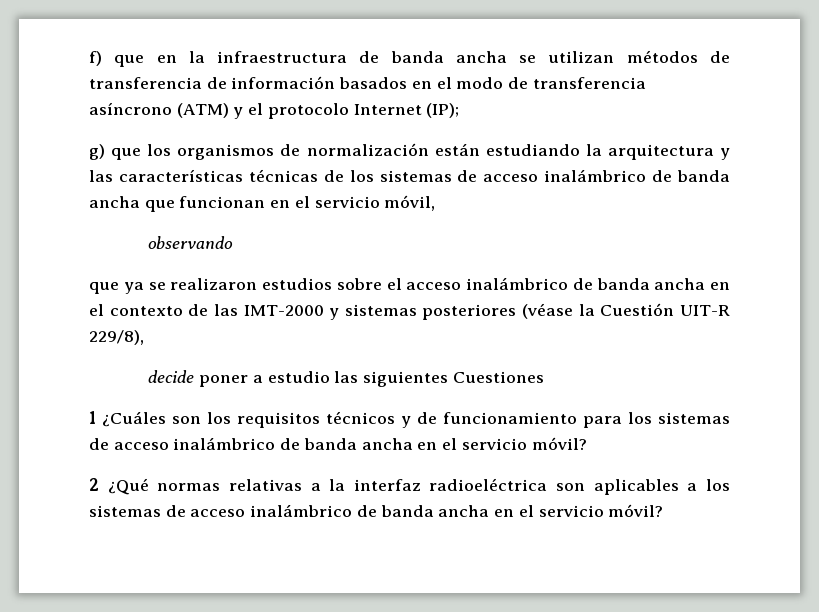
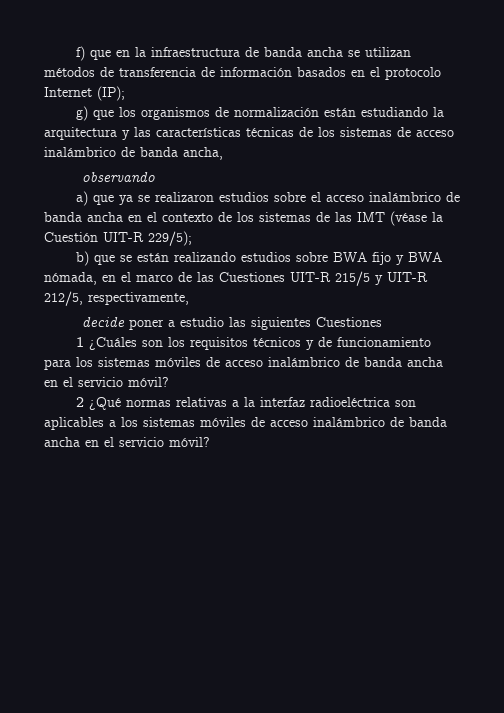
[456,77,646,89] [89,102,264,119] modo de transferencia asíncrono (ATM) y el -> (380, 72) none
[89,195,436,212] ancha que funcionan en el servicio móvil, -> [183,147,223,160] ancha,
(234, 242) none -> [75,191,88,206] a)
[213,303,731,320] [89,330,144,345] las IMT-2000 y sistemas posteriores (véase la Cuestión UIT-R 229/8), -> [237,211,443,226] [44,231,192,246] [75,251,442,266] [44,271,428,286] [44,291,189,306] los sistemas de las IMT (véase la Cuestión UIT-R 229/5); // b) que se están realizando estudios sobre BWA fijo y BWA nómada, en el marco de las Cuestiones UIT-R 215/5 y UIT-R 212/5, respectivamente,
(730, 418) none -> [155,357,201,367] móviles
(161, 511) none -> [200,417,246,427] móviles

